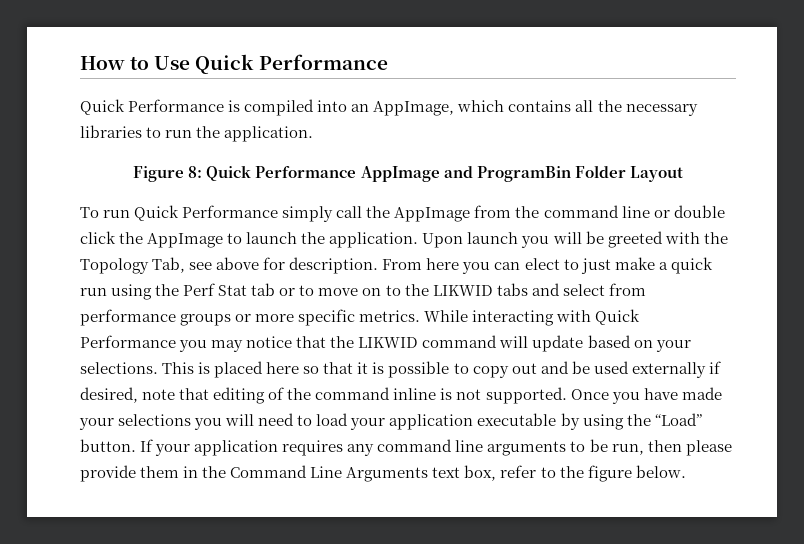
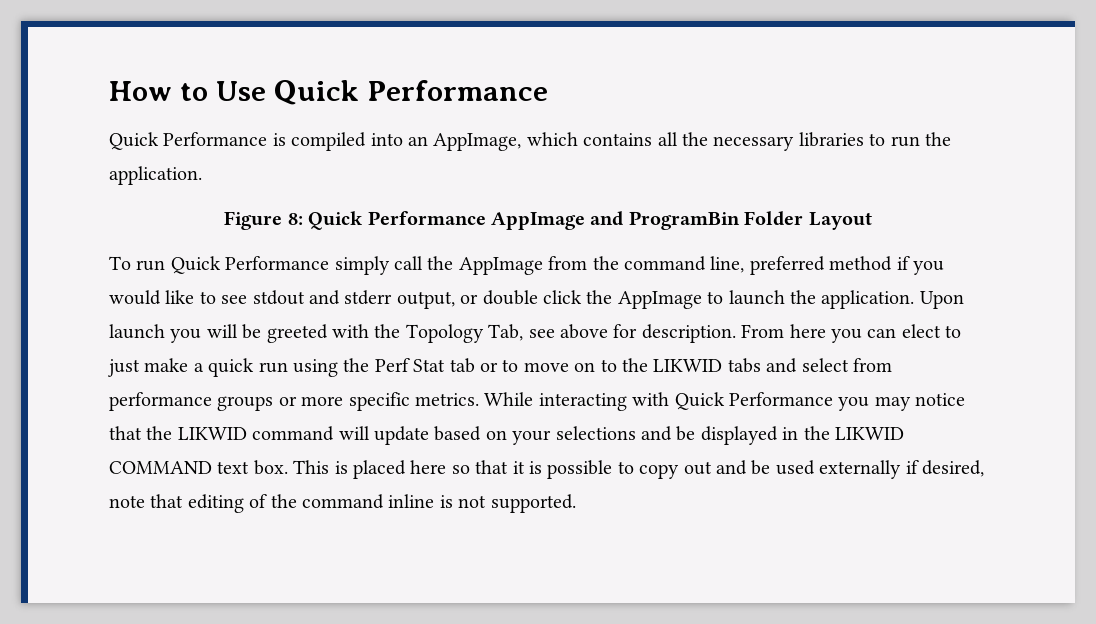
[621,206,650,218] line -> [710,256,944,275] [109,290,455,309] line, preferred method if you would like to see stdout and stderr output,
[80,362,158,374] selections. -> [555,426,904,445] [109,460,288,475] selections and be displayed in the LIKWID COMMAND text box.
[570,387,722,404] [79,413,702,430] [80,439,732,456] [80,465,686,482] Once you have made your selections you will need to load your application executable by using the “Load” button. If your application requires any command line arguments to be run, then please provide them in the Command Line Arguments text box, refer to the figure below. -> (576, 503) none

